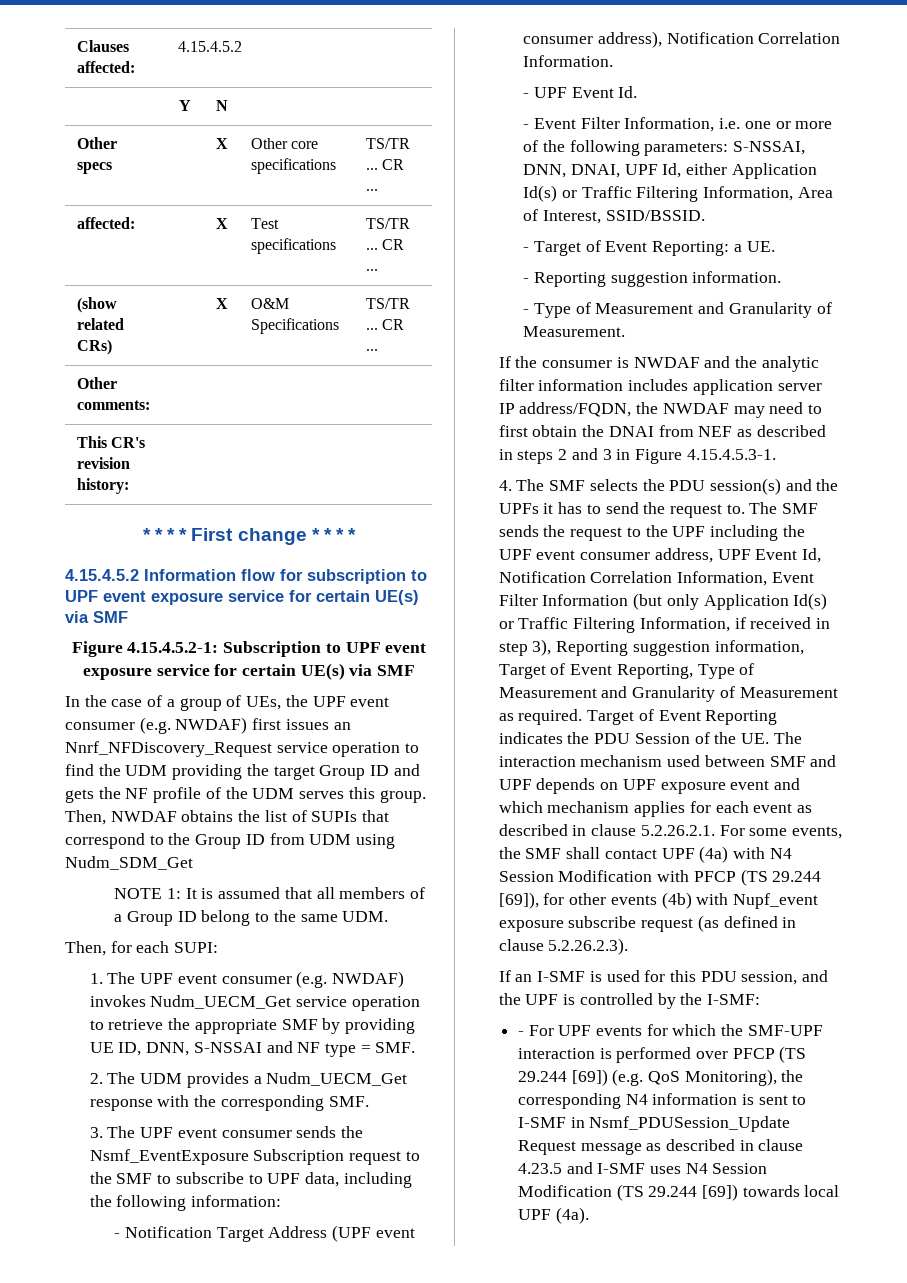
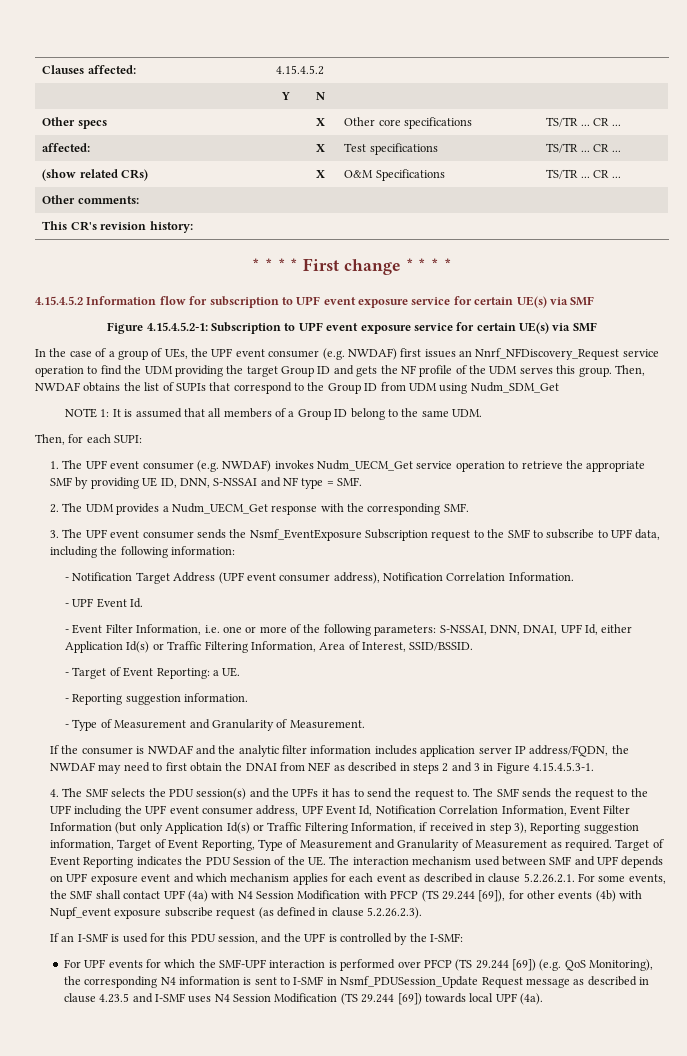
[517,1031,524,1036] - -> (464, 937) none

